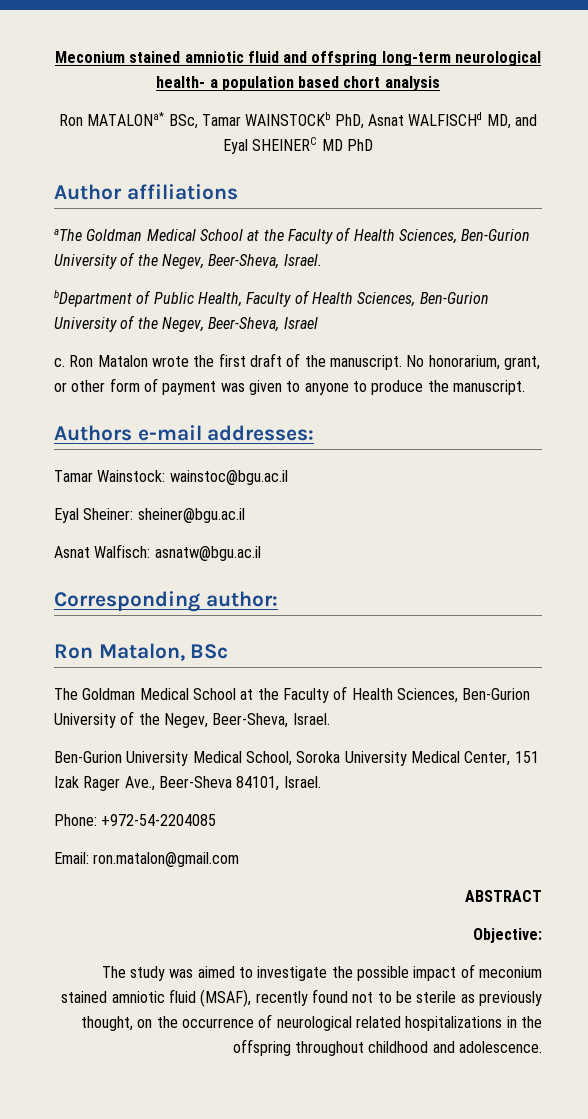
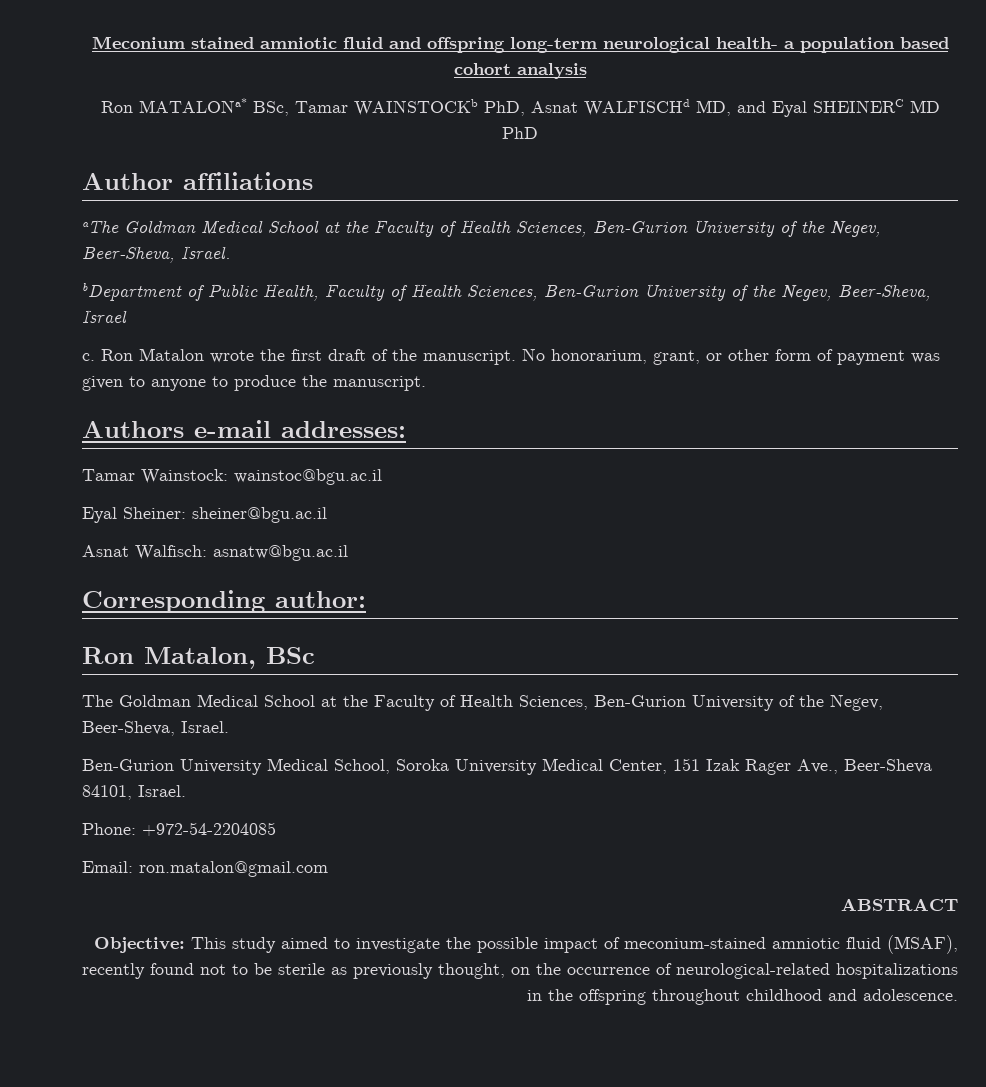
[343,76,381,88] chort -> [453,63,511,75] cohort
[101,966,194,981] // The study was -> [191,937,276,953] This study
[478,966,542,978] [61,991,108,1003] meconium stained -> [624,937,766,949] meconium-stained
[276,1016,402,1031] neurological related -> [676,963,830,979] neurological-related

